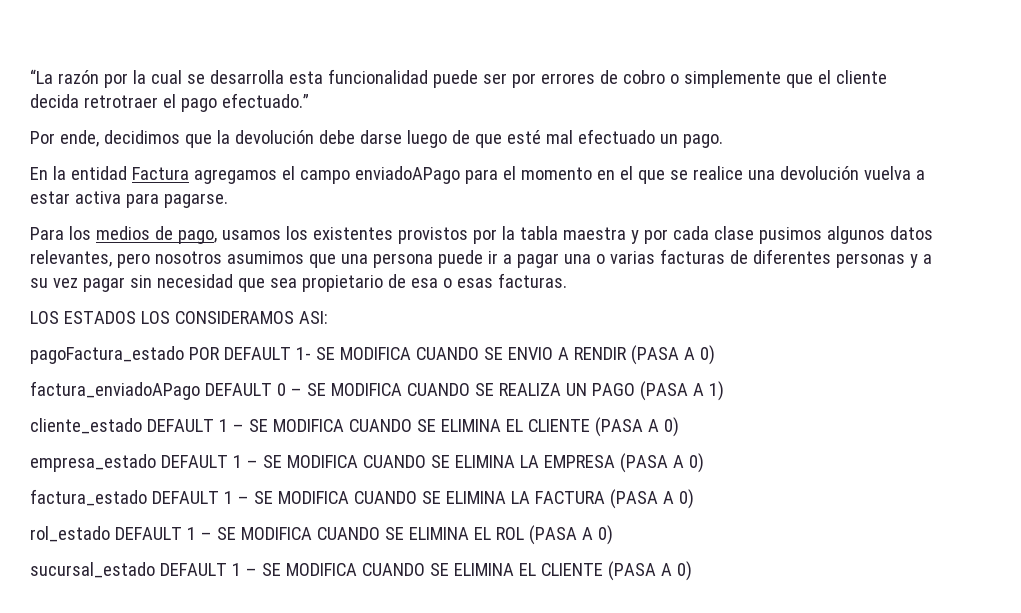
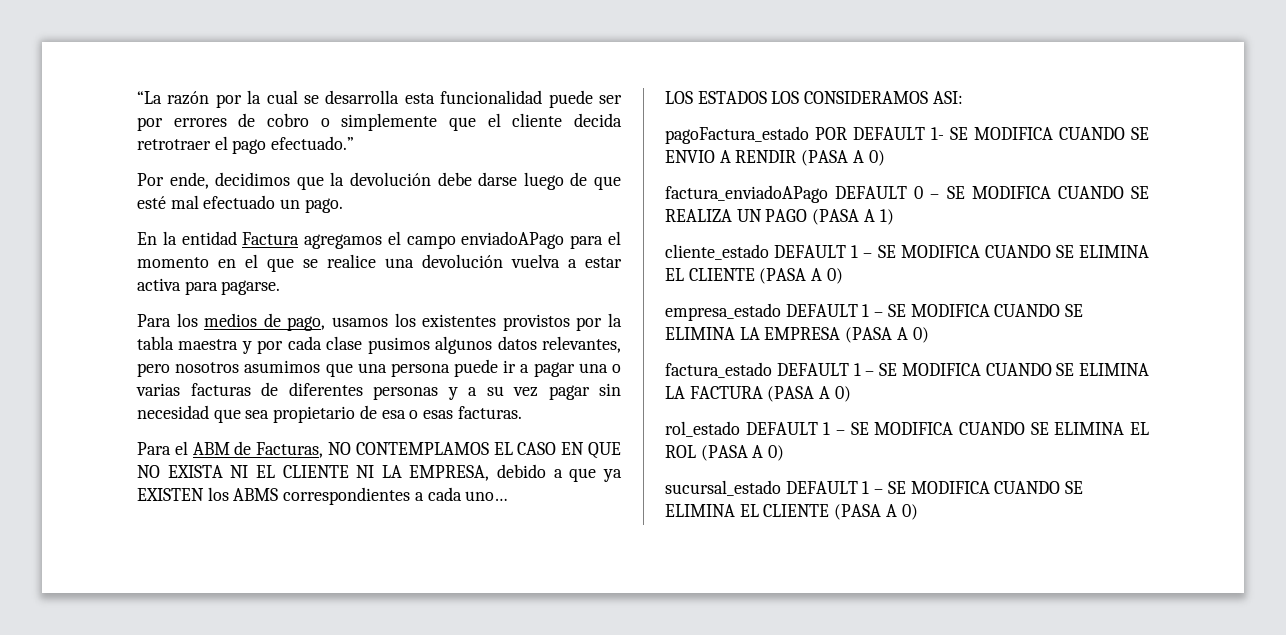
(567, 280) none -> [137,441,621,459] [137,464,622,482] [137,487,509,505] // Para el ABM de Facturas, NO CONTEMPLAMOS EL CASO EN QUE NO EXISTA NI EL CLIENTE NI LA EMPRESA, debido a que ya EXISTEN los ABMS correspondientes a cada uno…

